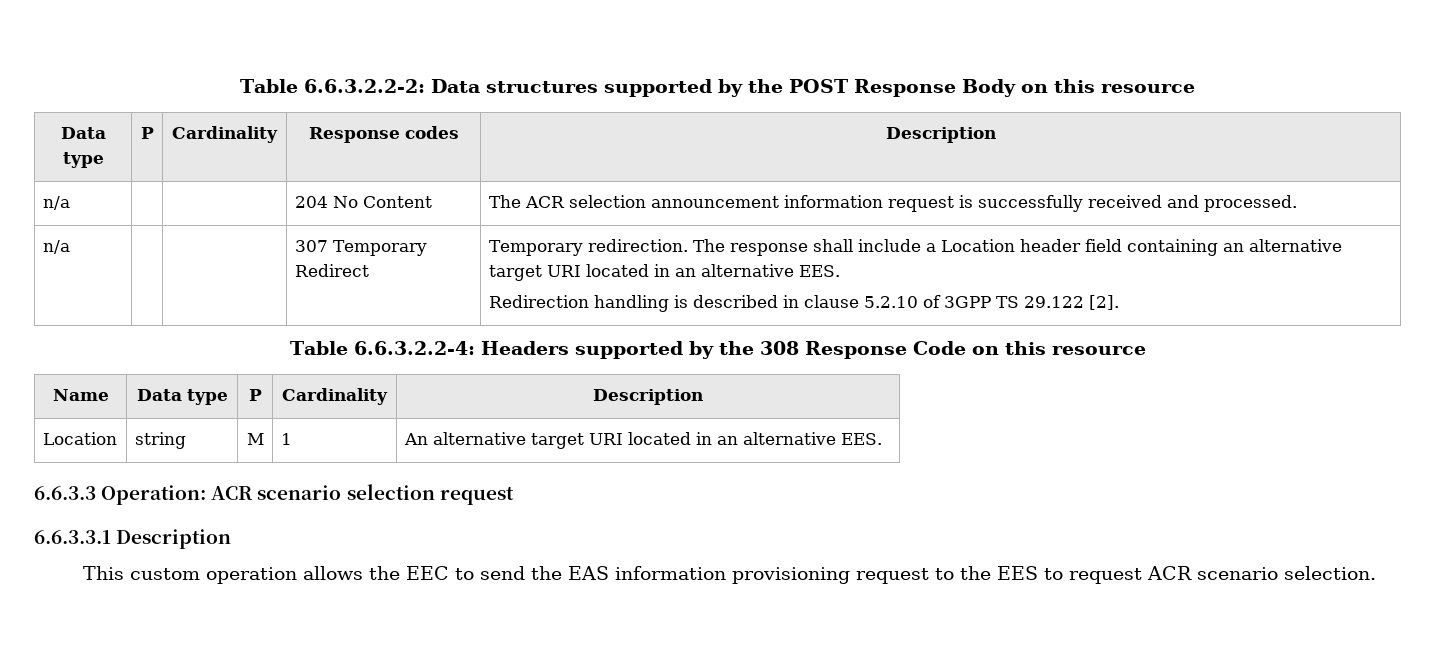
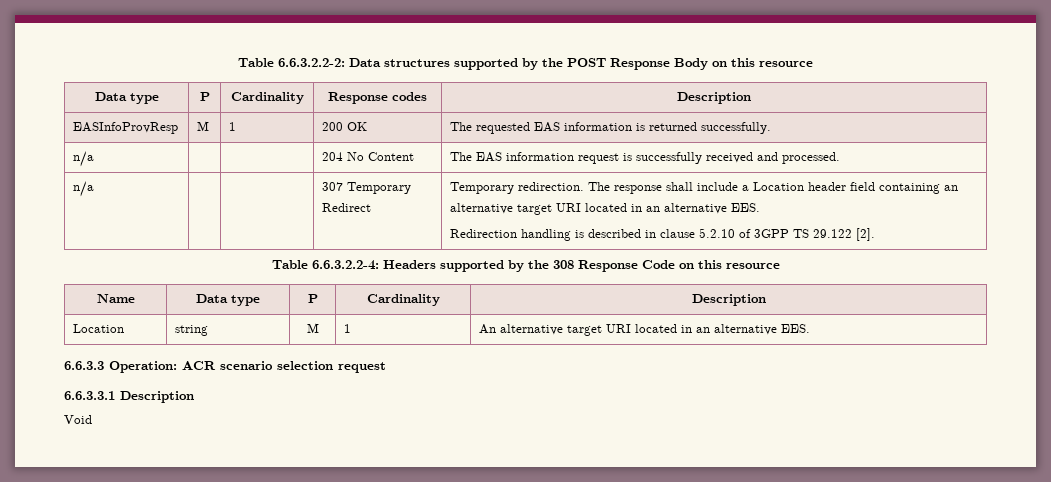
(996, 135) none -> [73,122,179,134] [197,121,210,131] [229,122,237,131] [322,122,368,131] [450,122,772,134] // EASInfoProvResp | M | 1 | 200 OK | The requested EAS information is returned successfully.
[524,195,779,208] ACR selection announcement -> [476,152,503,162] EAS
[83,566,1377,584] This custom operation allows the EEC to send the EAS information provisioning request to the EES to request ACR scenario selection. -> [64,415,92,424] Void

